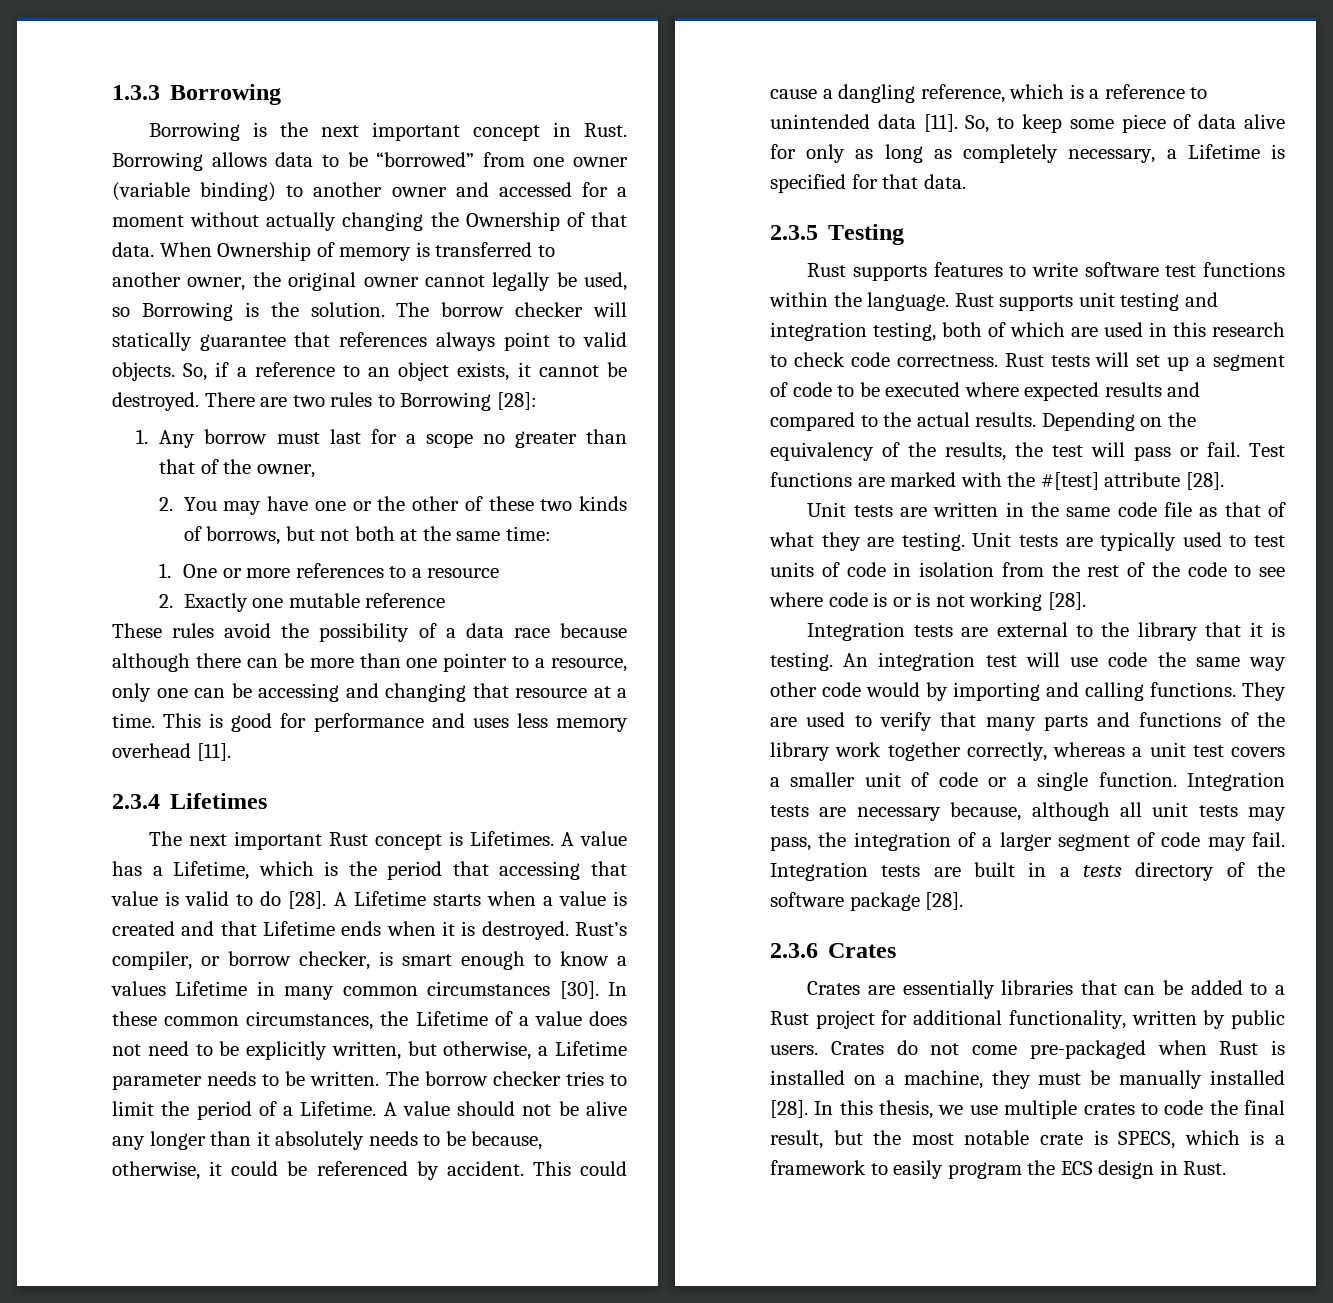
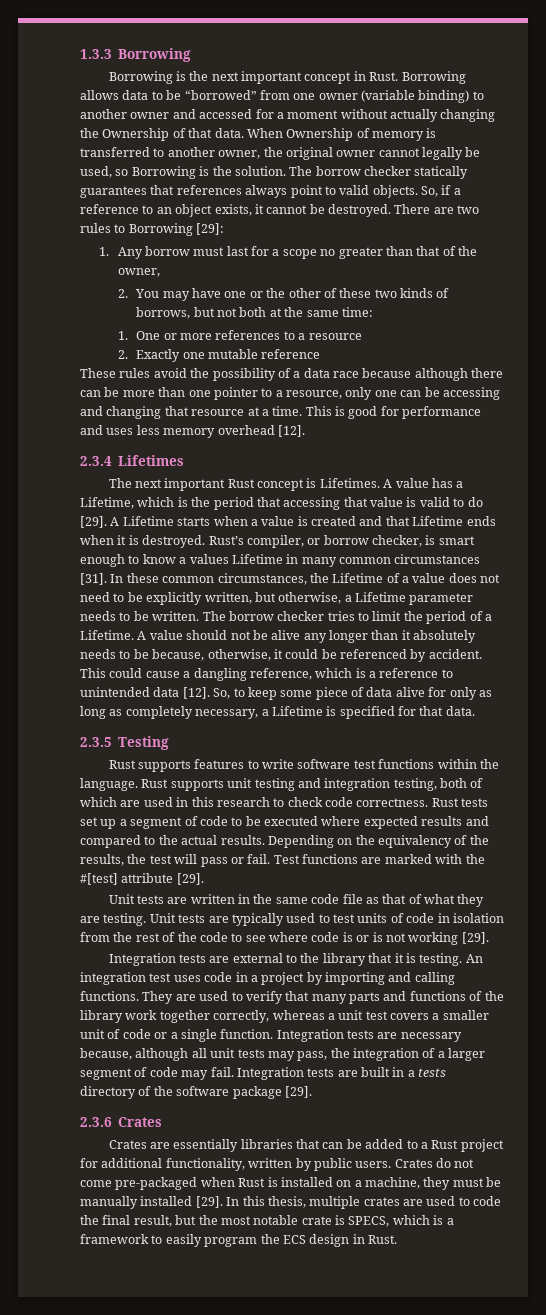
[593,302,627,317] [112,332,286,351] will statically guarantee -> [414,166,469,179] [80,186,147,198] statically guarantees
[496,392,537,410] [28]: -> [196,223,225,235] [29]:
[196,743,231,761] [11]. -> [277,425,305,437] [12].
[288,891,327,909] [28]. -> [80,516,107,528] [29].
[559,981,599,999] [30]. -> [80,573,107,585] [31].
[923,114,958,132] [11]. -> [182,687,210,699] [12].
[1095,352,1130,367] will -> (489, 802) none
[1185,472,1224,490] [28]. -> [176,873,204,885] [29].
[1047,592,1086,610] [28]. -> [461,932,489,944] [29].
[1025,652,1286,671] [770,682,920,697] will use code the same way other code would -> [173,972,305,985] uses code in a project
[925,892,964,910] [28]. -> [284,1086,312,1098] [29].
[770,1100,808,1118] [28]. -> [195,1196,223,1208] [29].
[938,1100,1135,1119] we use multiple crates -> [309,1196,456,1209] multiple crates are used

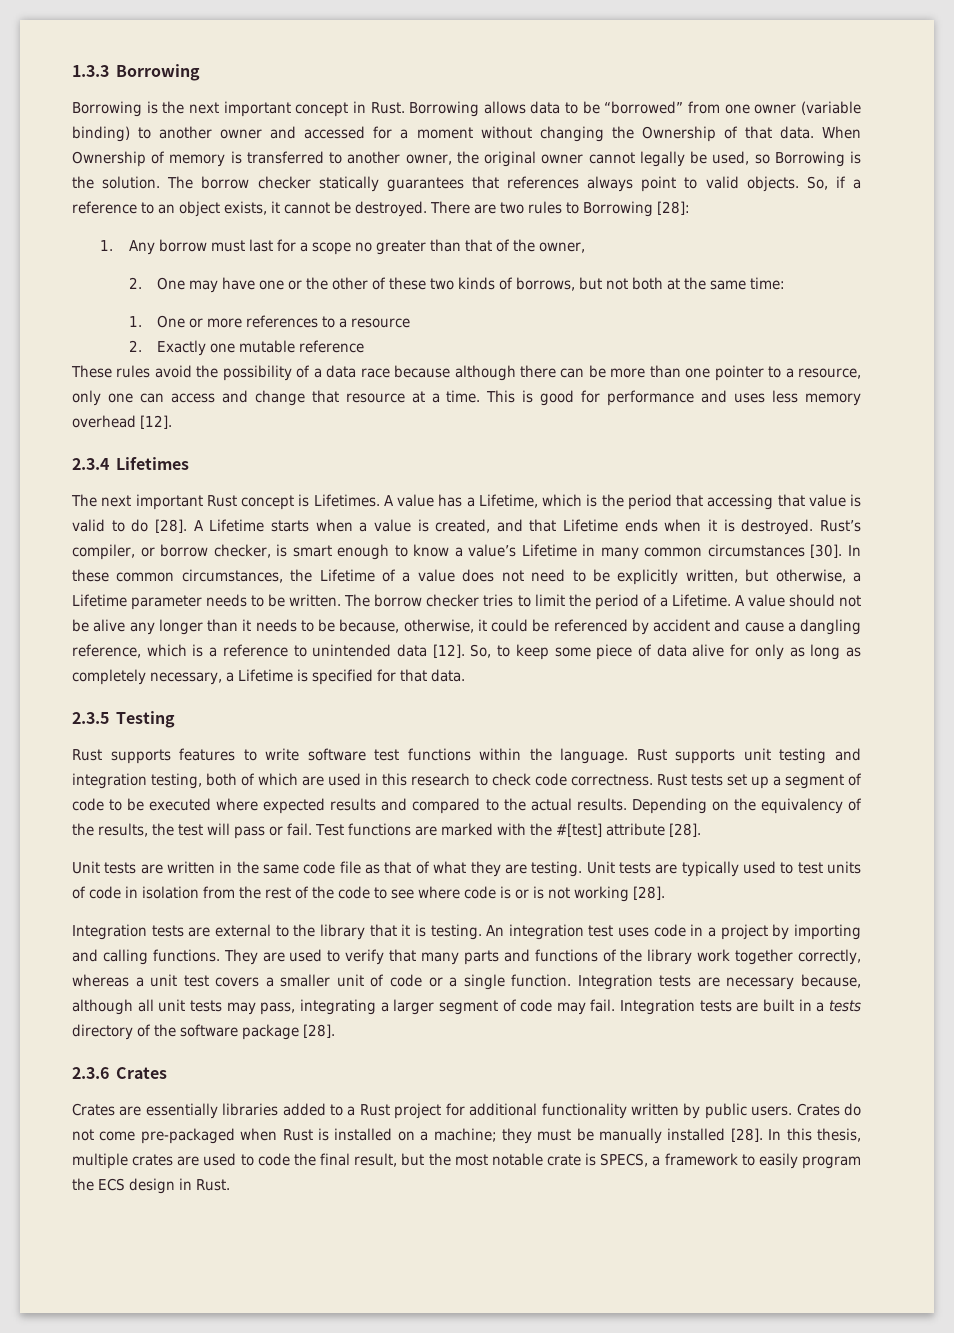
[390,109,438,122] actually -> (532, 132) none
[196,223,225,235] [29]: -> [657,201,690,215] [28]:
[135,289,160,298] You -> [157,277,186,290] One
[424,387,500,400] [80,406,162,419] be accessing and changing -> [170,390,305,406] access and change
[80,516,107,528] [29]. -> [154,519,187,533] [28].
[311,516,356,526] created -> [435,519,491,533] created,
[189,554,229,564] values -> [468,544,517,557] value’s
[80,573,107,585] [31]. -> [810,544,843,558] [30].
[413,630,477,643] absolutely -> (252, 625) none
[428,649,482,659] [80,668,143,678] accident. This could -> [653,619,741,632] accident and
[176,873,204,885] [29]. -> [668,823,701,837] [28].
[461,932,489,944] [29]. -> [633,886,665,900] [28].
[330,1048,436,1061] the integration of -> [299,999,376,1015] integrating
[284,1086,312,1098] [29]. -> [303,1024,335,1038] [28].
[296,1139,362,1149] that can be -> (279, 1109) none
[165,1158,245,1171] functionality, -> [541,1103,627,1119] functionality
[365,1177,420,1189] machine, -> [433,1128,497,1142] machine;
[195,1196,223,1208] [29]. -> [730,1128,763,1142] [28].
[392,1215,444,1225] which is -> (649, 1160) none

